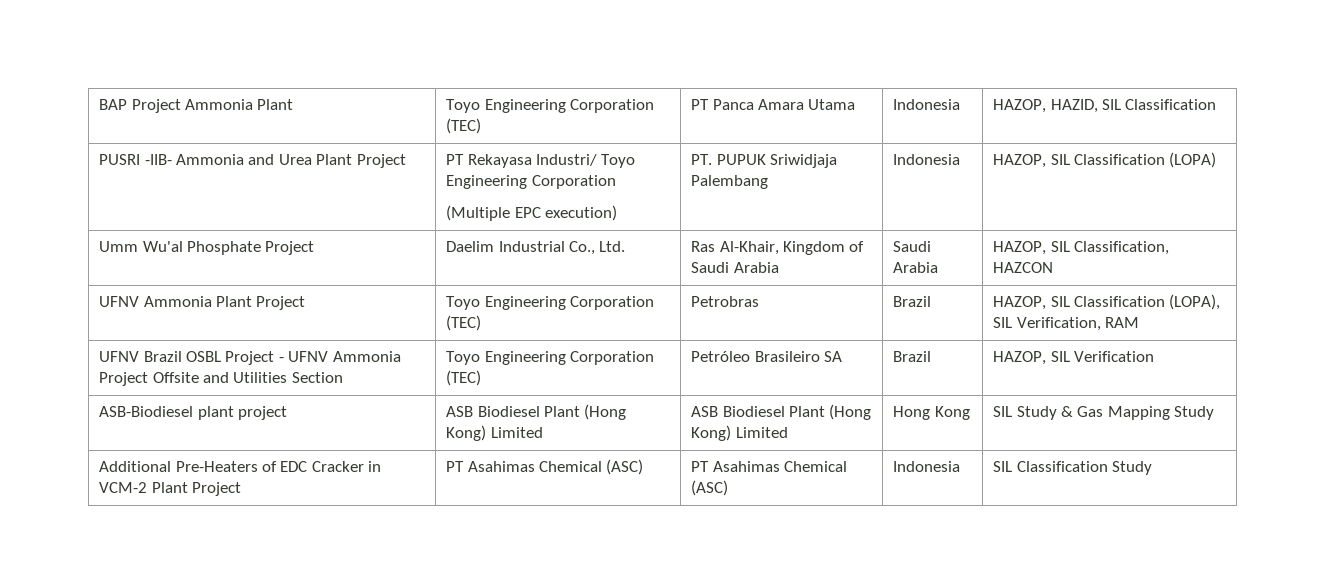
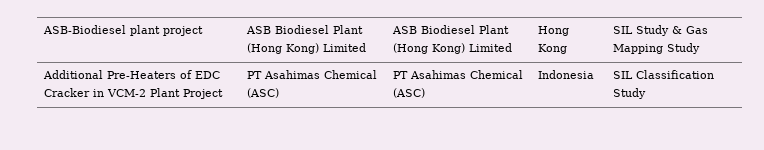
[99,99,294,113] [446,99,654,113] [446,118,482,134] [691,99,856,110] [893,99,961,110] [993,99,1217,113] [99,154,406,168] [446,154,636,168] [446,175,616,189] [446,205,617,221] [691,154,837,168] [691,175,769,189] [893,154,961,165] [993,152,1217,168] [99,241,315,255] [446,241,626,255] [691,241,865,255] [691,262,779,273] [893,241,932,252] [893,262,939,273] [993,241,1169,255] [993,262,1054,273] [99,296,306,310] [446,296,654,310] [446,315,482,331] [691,296,760,307] [893,296,932,307] [993,294,1221,310] [993,317,1139,331] [99,351,401,365] [99,372,343,386] [446,351,654,365] [446,370,482,386] [691,351,842,362] [893,351,932,362] [993,351,1154,365] BAP Project Ammonia Plant | Toyo Engineering Corporation (TEC) | PT Panca Amara Utama | Indonesia | HAZOP, HAZID, SIL Classification // PUSRI -IIB- Ammonia and Urea Plant Project | PT Rekayasa Industri/ Toyo Engineering Corporation // (Multiple EPC execution) | PT. PUPUK Sriwidjaja Palembang | Indonesia | HAZOP, SIL Classification (LOPA) // Umm Wu'al Phosphate Project | Daelim Industrial Co., Ltd. | Ras Al-Khair, Kingdom of Saudi Arabia | Saudi Arabia | HAZOP, SIL Classification, HAZCON // UFNV Ammonia Plant Project | Toyo Engineering Corporation (TEC) | Petrobras | Brazil | HAZOP, SIL Classification (LOPA), SIL Verification, RAM // UFNV Brazil OSBL Project - UFNV Ammonia Project Offsite and Utilities Section | Toyo Engineering Corporation (TEC) | Petróleo Brasileiro SA | Brazil | HAZOP, SIL Verification // -> (43, 29) none

